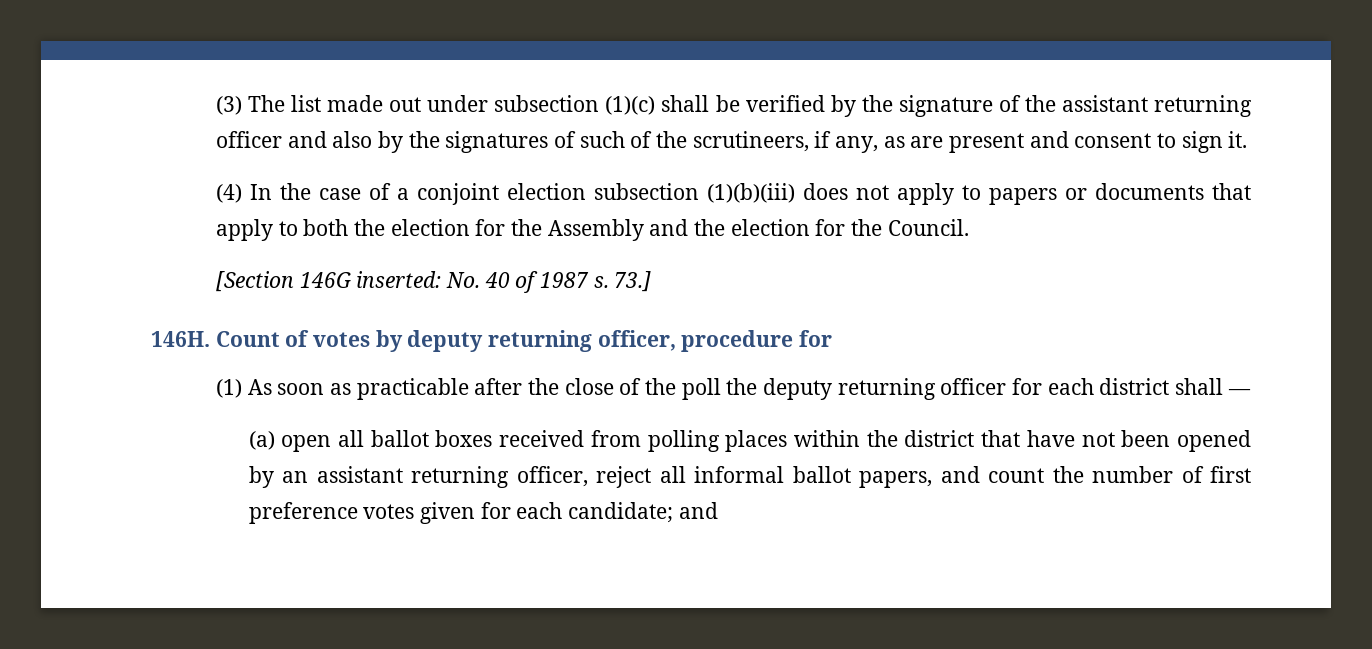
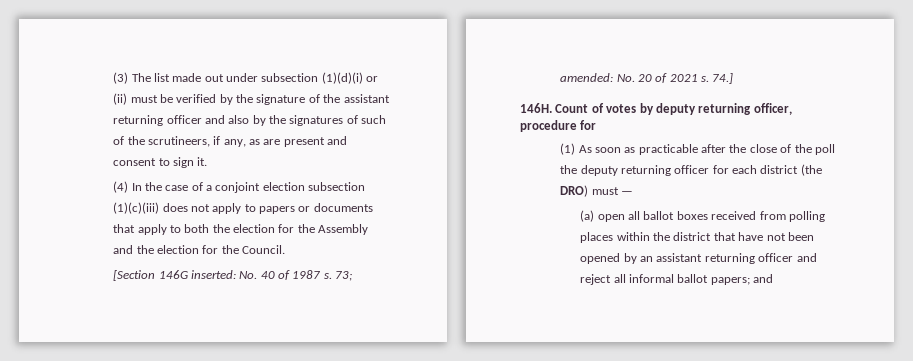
[605,95,710,115] (1)(c) shall -> [321,72,379,84] [113,93,158,105] (1)(d)(i) or (ii) must
[707,183,796,203] (1)(b)(iii) -> [113,202,160,214] (1)(c)(iii)
[614,271,652,292] 73.] -> [335,271,353,281] [560,73,734,84] 73; amended: No. 20 of 2021 s. 74.]
[1175,378,1224,395] shall -> [800,164,822,176] [560,185,619,197] (the DRO) must
[516,466,588,487] officer, -> [758,253,817,262] officer and
[859,466,1252,488] [248,502,673,524] papers, and count the number of first preference votes given for each candidate; -> [710,277,750,285] papers;

